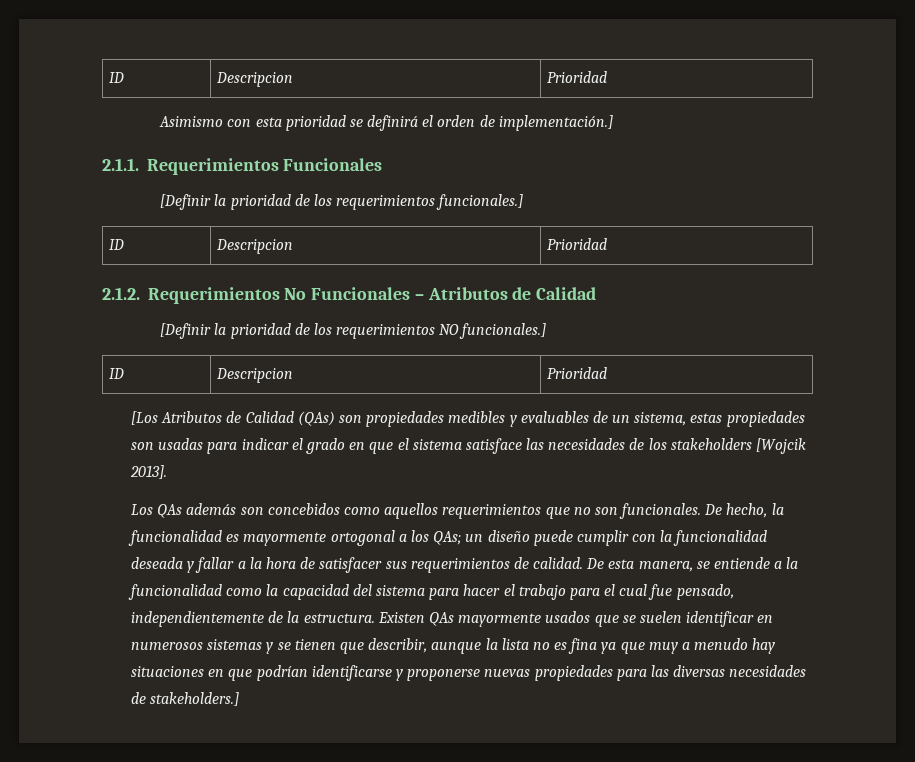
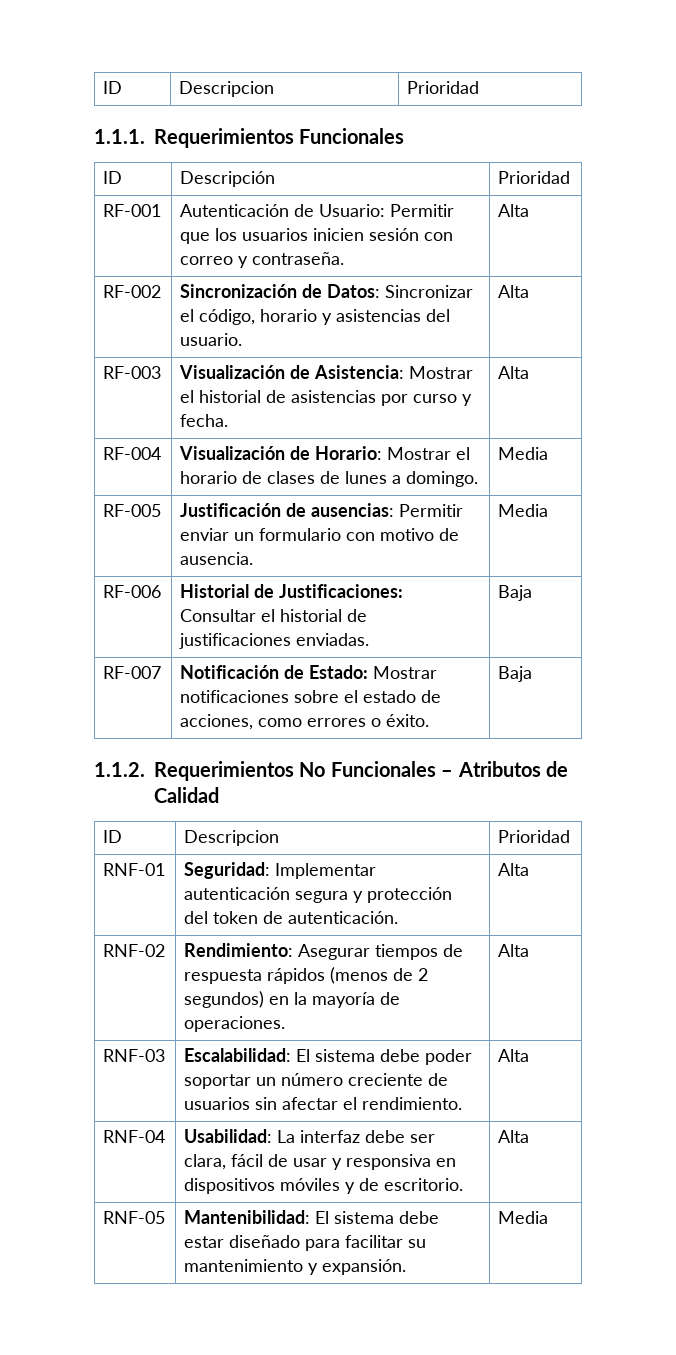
[108,72,124,83] [215,72,293,87] [546,71,607,83] [159,115,613,131] [102,158,383,175] [160,194,524,210] [108,239,124,250] [215,239,293,254] [546,238,607,250] [102,287,140,300] ID | Descripcion | Prioridad // Asimismo con esta prioridad se definirá el orden de implementación.] // 2.1.1. Requerimientos Funcionales // [Definir la prioridad de los requerimientos funcionales.] // ID | Descripcion | Prioridad // 2.1.2. -> [103,81,123,94] [179,81,275,97] [407,81,480,94] [94,128,405,148] [103,171,123,184] [180,171,276,187] [498,171,571,184] [103,204,162,217] [180,204,455,217] [180,228,454,244] [180,252,345,268] [498,204,530,217] [103,285,162,298] [180,284,474,298] [180,309,451,325] [180,333,243,346] [498,285,530,298] [103,366,162,379] [179,365,474,379] [180,390,473,406] [180,414,229,427] [498,366,530,379] [103,447,162,460] [179,446,471,460] [180,471,479,487] [498,447,549,460] [103,504,162,517] [180,503,464,517] [180,528,460,541] [180,552,254,565] [498,504,549,517] [103,585,162,598] [180,584,404,598] [180,609,368,622] [179,633,370,649] [498,585,533,601] [103,666,162,679] [180,665,438,679] [180,690,442,703] [180,714,430,730] [498,666,533,682] [94,762,145,777] ID | Descripcion | Prioridad // 1.1.1. Requerimientos Funcionales // ID | Descripción | Prioridad // RF-001 | Autenticación de Usuario: Permitir que los usuarios inicien sesión con correo y contraseña. | Alta // RF-002 | Sincronización de Datos: Sincronizar el código, horario y asistencias del usuario. | Alta // RF-003 | Visualización de Asistencia: Mostrar el historial de asistencias por curso y fecha. | Alta // RF-004 | Visualización de Horario: Mostrar el horario de clases de lunes a domingo. | Media // RF-005 | Justificación de ausencias: Permitir enviar un formulario con motivo de ausencia. | Media // RF-006 | Historial de Justificaciones: Consultar el historial de justificaciones enviadas. | Baja // RF-007 | Notificación de Estado: Mostrar notificaciones sobre el estado de acciones, como errores o éxito. | Baja // 1.1.2.
[160,323,547,339] [108,368,124,379] [215,368,293,383] [546,367,607,379] [131,411,805,427] [131,438,807,454] [130,465,168,479] [131,503,784,519] [128,530,768,546] [131,557,799,573] [128,584,734,600] [131,611,774,627] [131,638,776,654] [131,665,807,681] [131,692,240,706] // [Definir la prioridad de los requerimientos NO funcionales.] // ID | Descripcion | Prioridad // [Los Atributos de Calidad (QAs) son propiedades medibles y evaluables de un sistema, estas propiedades son usadas para indicar el grado en que el sistema satisface las necesidades de los stakeholders [Wojcik 2013]. // Los QAs además son concebidos como aquellos requerimientos que no son funcionales. De hecho, la funcionalidad es mayormente ortogonal a los QAs; un diseño puede cumplir con la funcionalidad deseada y fallar a la hora de satisfacer sus requerimientos de calidad. De esta manera, se entiende a la funcionalidad como la capacidad del sistema para hacer el trabajo para el cual fue pensado, independientemente de la estructura. Existen QAs mayormente usados que se suelen identificar en numerosos sistemas y se tienen que describir, aunque la lista no es fina ya que muy a menudo hay situaciones en que podrían identificarse y proponerse nuevas propiedades para las diversas necesidades de stakeholders.] -> [103,830,123,843] [184,830,280,846] [498,830,571,843] [103,863,166,876] [184,862,377,879] [184,887,453,903] [184,911,399,924] [498,863,530,876] [103,944,166,957] [184,943,464,960] [184,967,429,984] [184,991,401,1008] [184,1016,286,1032] [498,944,530,957] [103,1049,166,1062] [184,1048,473,1065] [184,1073,449,1089] [184,1097,463,1110] [498,1049,530,1062] [103,1130,166,1143] [184,1129,436,1143] [184,1154,457,1170] [184,1178,464,1194] [498,1130,530,1143] [103,1211,166,1224] [184,1210,440,1224] [184,1235,427,1251] [184,1259,407,1275] [498,1211,549,1224] // ID | Descripcion | Prioridad // RNF-01 | Seguridad: Implementar autenticación segura y protección del token de autenticación. | Alta // RNF-02 | Rendimiento: Asegurar tiempos de respuesta rápidos (menos de 2 segundos) en la mayoría de operaciones. | Alta // RNF-03 | Escalabilidad: El sistema debe poder soportar un número creciente de usuarios sin afectar el rendimiento. | Alta // RNF-04 | Usabilidad: La interfaz debe ser clara, fácil de usar y responsiva en dispositivos móviles y de escritorio. | Alta // RNF-05 | Mantenibilidad: El sistema debe estar diseñado para facilitar su mantenimiento y expansión. | Media

